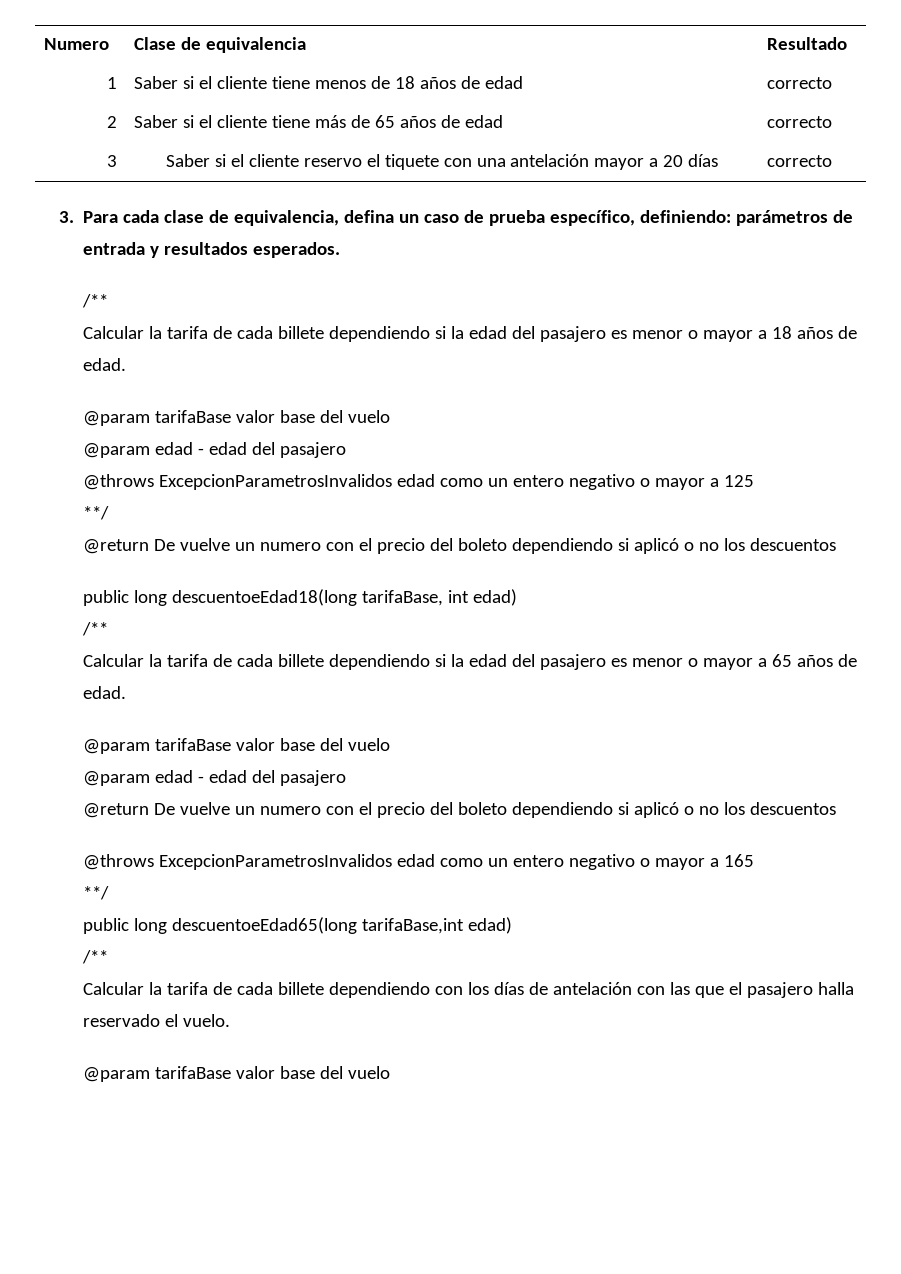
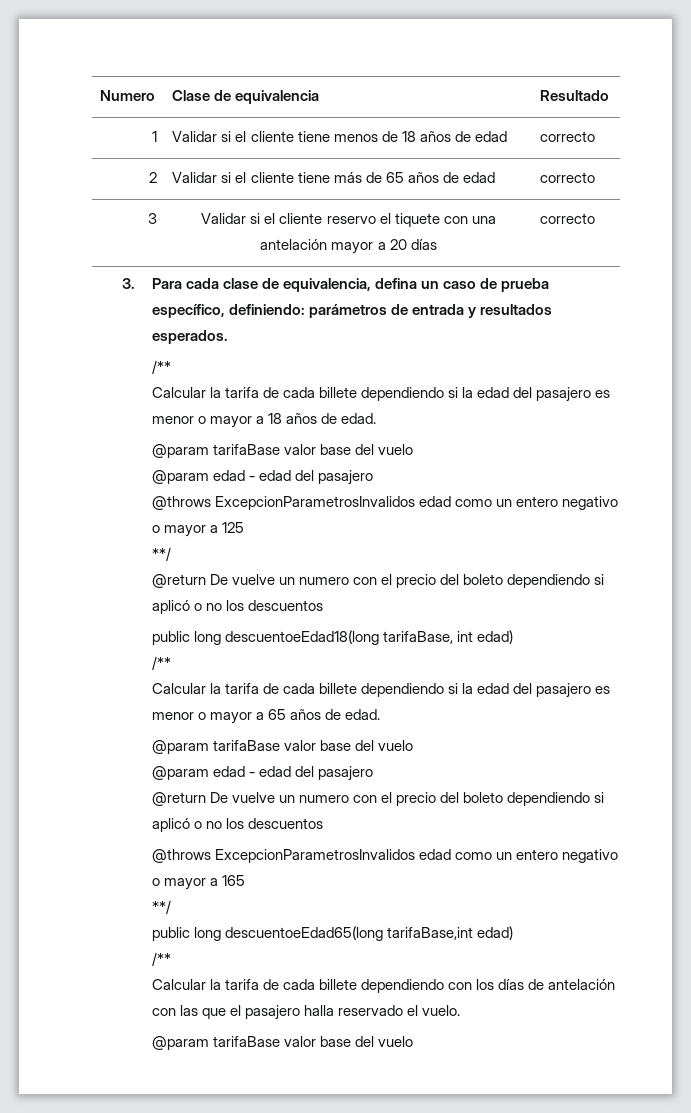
[134,76,179,89] Saber -> [172,131,218,142] Validar
[134,115,179,128] Saber -> [172,172,218,183] Validar
[165,154,210,167] Saber -> [201,213,247,224] Validar

